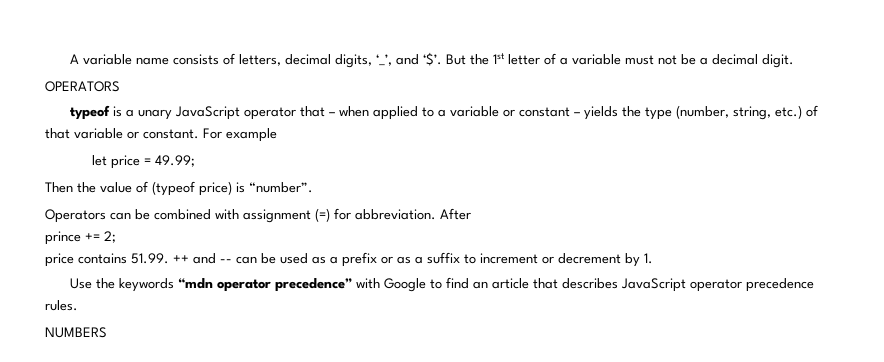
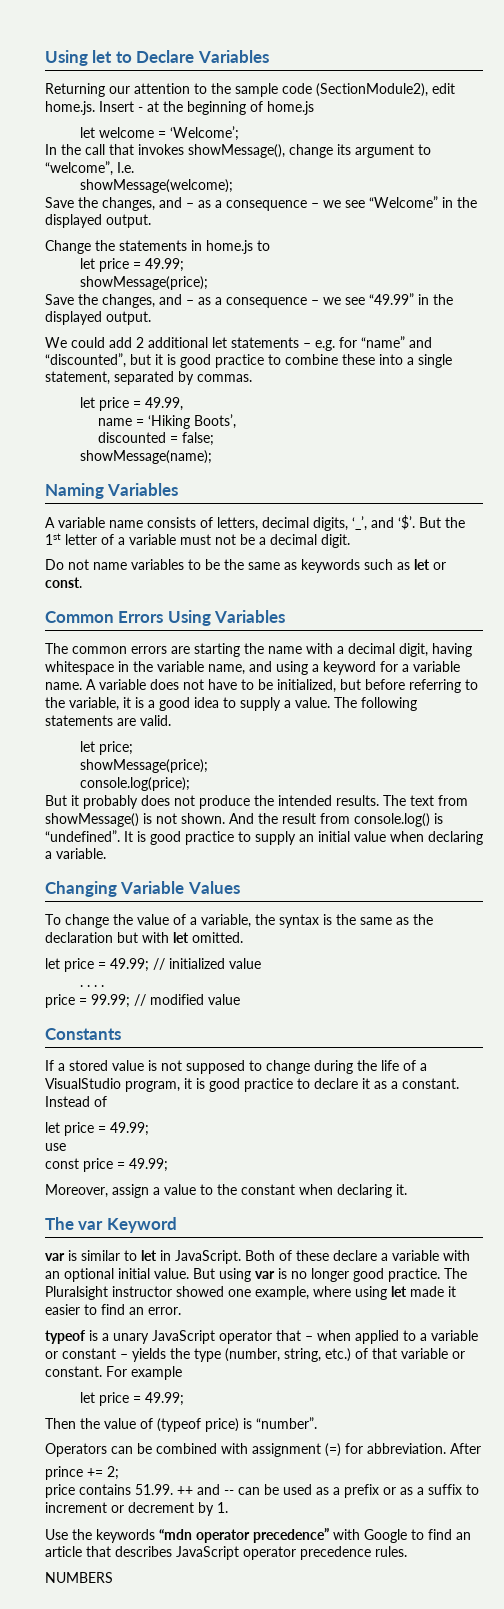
(70, 59) none -> [45,50,269,66] [45,83,455,97] [45,101,314,115] [80,126,240,141] [45,144,431,158] [45,161,134,176] [80,179,234,193] [45,196,477,211] [45,214,151,228] [45,240,270,254] [80,258,185,272] [80,276,209,290] [45,293,453,308] [45,311,151,325] [45,336,432,351] [45,353,452,368] [45,371,252,385] [80,397,184,411] [97,414,236,429] [97,432,214,446] [80,450,213,464] [45,483,179,499] Using let to Declare Variables // Returning our attention to the sample code (SectionModule2), edit home.js. Insert - at the beginning of home.js // let welcome = ‘Welcome’; // In the call that invokes showMessage(), change its argument to “welcome”, I.e. // showMessage(welcome); // Save the changes, and – as a consequence – we see “Welcome” in the displayed output. // Change the statements in home.js to // let price = 49.99; // showMessage(price); // Save the changes, and – as a consequence – we see “49.99” in the displayed output. // We could add 2 additional let statements – e.g. for “name” and “discounted”, but it is good practice to combine these into a single statement, separated by commas. // let price = 49.99, // name = ‘Hiking Boots’, // discounted = false; // showMessage(name); // Naming Variables //
[45,81,120,92] OPERATORS -> [45,559,446,573] [45,577,82,588] [45,610,286,626] [45,643,472,657] [45,661,460,675] [45,679,478,693] [45,697,417,711] [45,715,171,726] [80,741,134,755] [80,759,209,773] [80,777,191,791] [45,795,468,809] [45,813,443,827] [45,830,483,845] [45,848,106,859] [45,881,240,897] [45,914,433,928] [45,932,243,943] [45,958,261,972] [80,985,105,987] [45,994,240,1008] [45,1028,121,1040] [45,1060,427,1074] [45,1078,459,1092] [45,1096,107,1107] [45,1122,149,1136] [45,1143,66,1151] [45,1158,168,1172] [45,1184,407,1198] [45,1217,177,1233] [45,1250,470,1264] [45,1268,467,1282] [45,1286,456,1300] [45,1304,181,1315] Do not name variables to be the same as keywords such as let or const. // Common Errors Using Variables // The common errors are starting the name with a decimal digit, having whitespace in the variable name, and using a keyword for a variable name. A variable does not have to be initialized, but before referring to the variable, it is a good idea to supply a value. The following statements are valid. // let price; // showMessage(price); // console.log(price); // But it probably does not produce the intended results. The text from showMessage() is not shown. And the result from console.log() is “undefined”. It is good practice to supply an initial value when declaring a variable. // Changing Variable Values // To change the value of a variable, the syntax is the same as the declaration but with let omitted. // let price = 49.99; // initialized value // . . . . // price = 99.99; // modified value // Constants // If a stored value is not supposed to change during the life of a VisualStudio program, it is good practice to declare it as a constant. Instead of // let price = 49.99; // use // const price = 49.99; // Moreover, assign a value to the constant when declaring it. // The var Keyword // var is similar to let in JavaScript. Both of these declare a variable with an optional initial value. But using var is no longer good practice. The Pluralsight instructor showed one example, where using let made it easier to find an error.

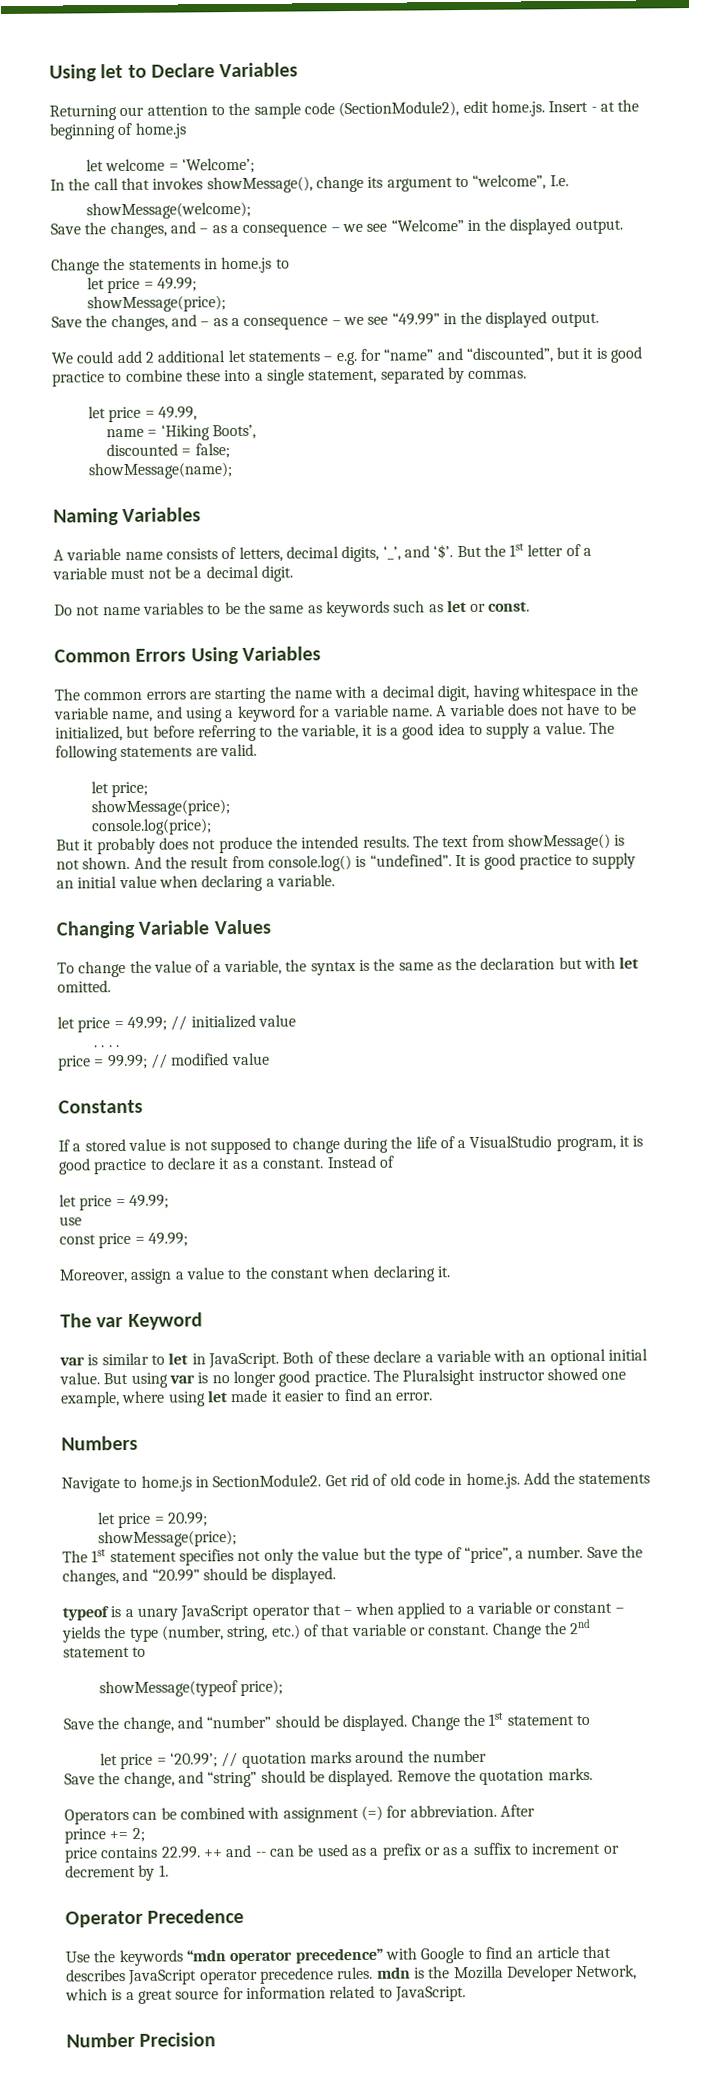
(181, 1311) none -> [61,1435,138,1451] [61,1472,651,1493] [97,1512,208,1529] [97,1530,237,1548] [62,1545,644,1566] [62,1567,336,1586] // Numbers // Navigate to home.js in SectionModule2. Get rid of old code in home.js. Add the statements // let price = 20.99; // showMessage(price); // The 1st statement specifies not only the value but the type of “price”, a number. Save the changes, and “20.99” should be displayed.
[106,1366,182,1380] [80,1392,185,1406] [45,1417,317,1432] For example // let price = 49.99; // Then the value of (typeof price) is “number”. -> [492,1618,592,1639] [63,1646,147,1658] [98,1679,284,1698] [63,1712,590,1734] [99,1749,487,1770] [64,1767,593,1789] Change the 2nd statement to // showMessage(typeof price); // Save the change, and “number” should be displayed. Change the 1st statement to // let price = ‘20.99’; // quotation marks around the number // Save the change, and “string” should be displayed. Remove the quotation marks.
[135,1484,173,1495] 51.99. -> [160,1846,201,1859] 22.99.
(228, 1507) none -> [65,1908,245,1928] // Operator Precedence
[45,1572,113,1583] // NUMBERS -> [376,1964,638,1982] [65,1985,466,2004] [66,2032,217,2048] mdn is the Mozilla Developer Network, which is a great source for information related to JavaScript. // Number Precision

